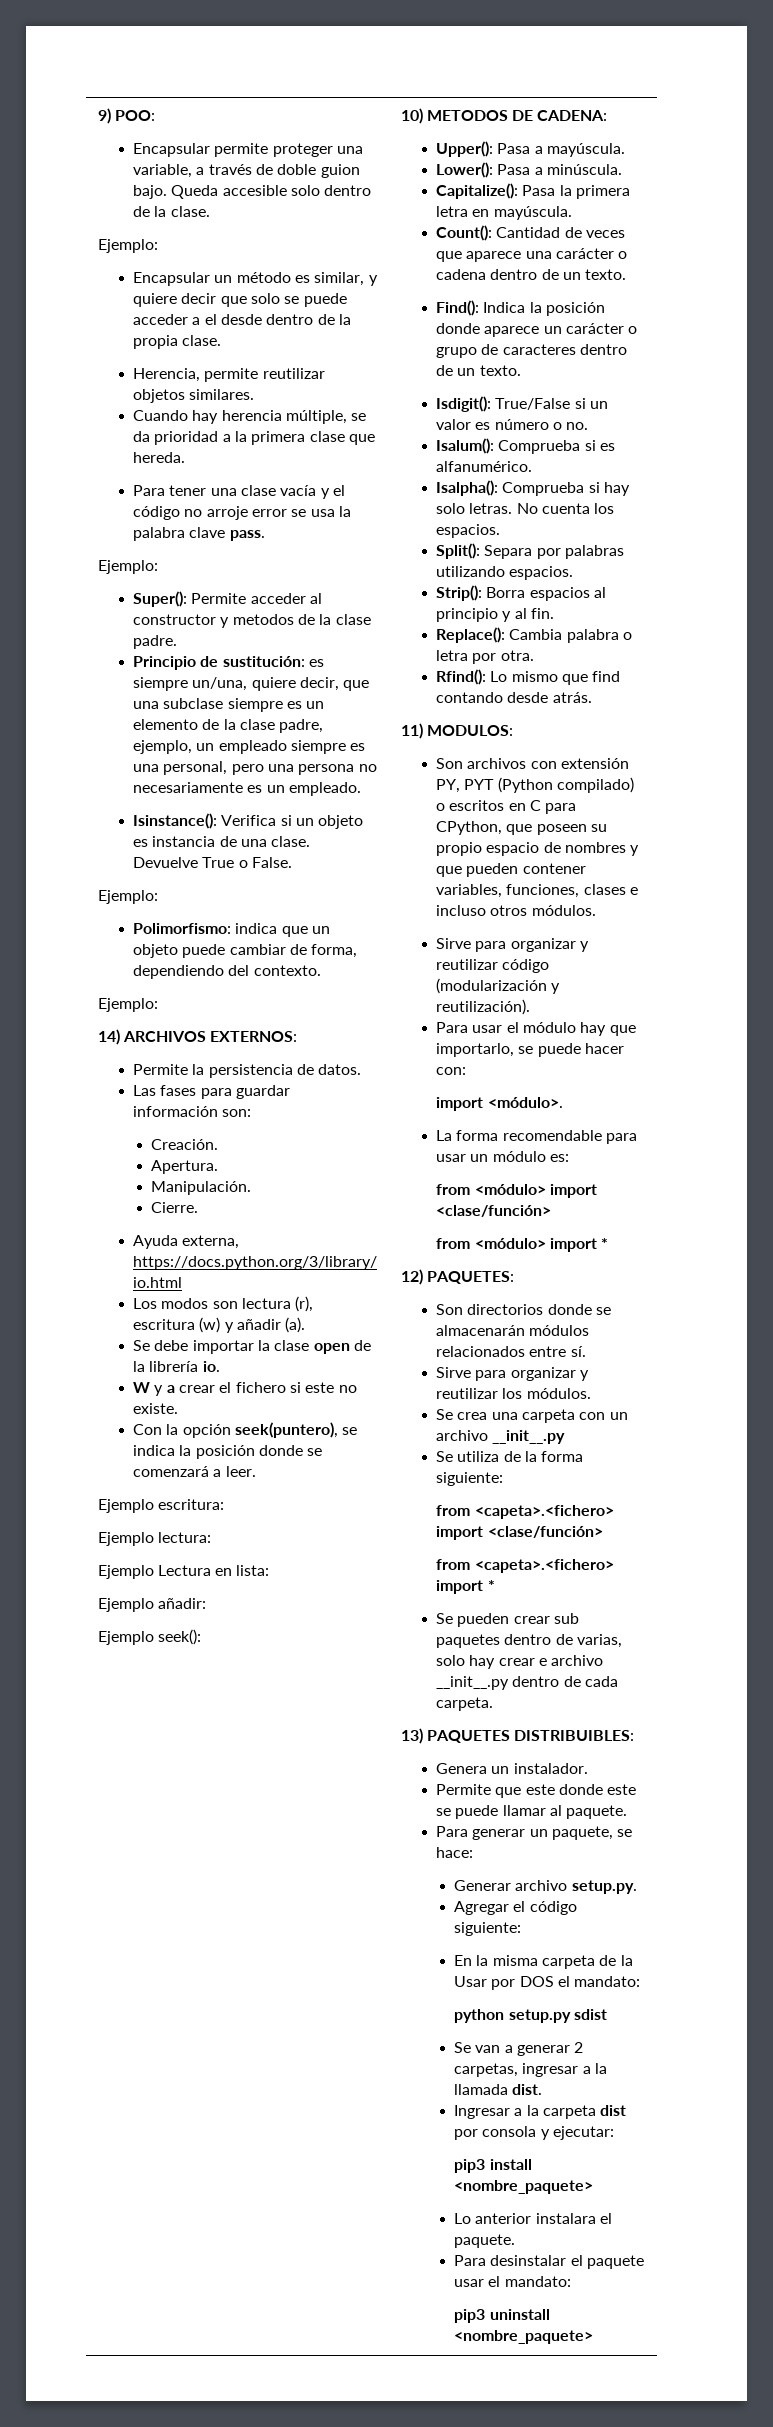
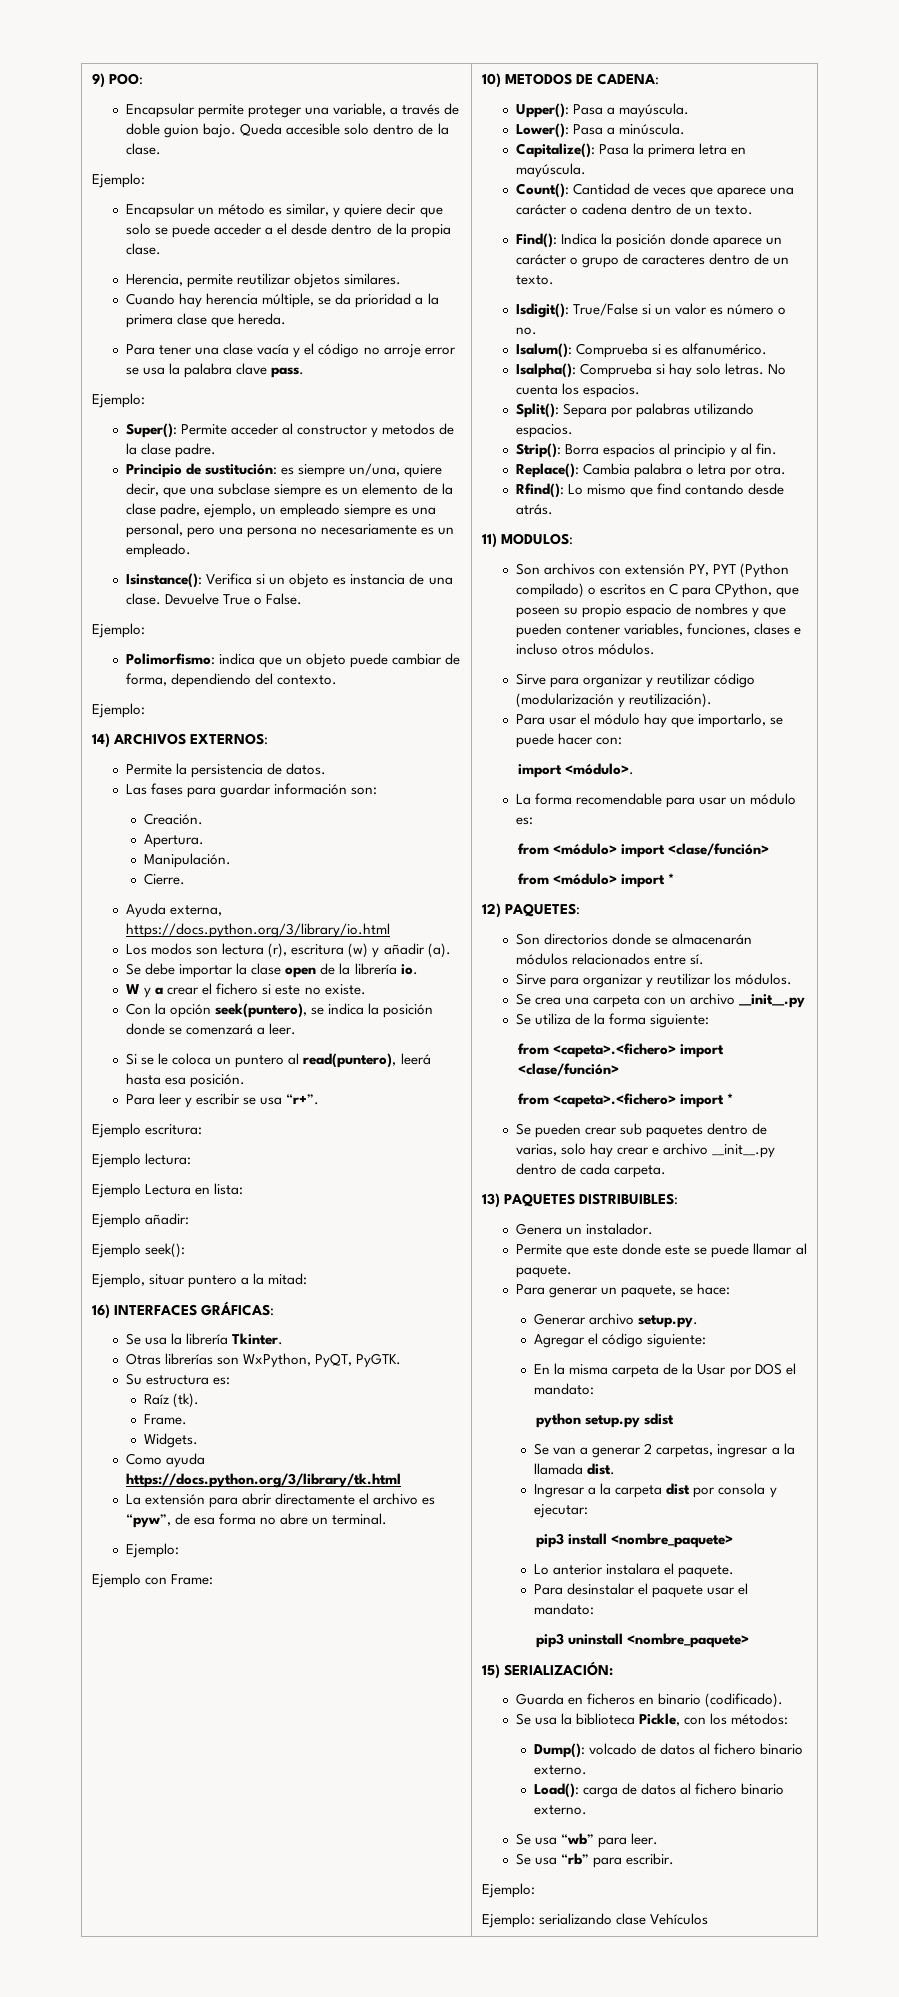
(256, 1471) none -> [126,1053,431,1068] [126,1073,246,1088] [126,1093,320,1108] // Si se le coloca un puntero al read(puntero), leerá hasta esa posición. // Para leer y escribir se usa “r+”.
(201, 1637) none -> [91,1273,307,1288] [91,1301,274,1319] [126,1333,284,1345] [126,1353,402,1368] [126,1373,231,1385] [144,1393,200,1408] [144,1414,188,1425] [144,1433,199,1448] [126,1453,206,1468] [126,1473,402,1488] [126,1493,436,1508] [126,1513,388,1528] [126,1543,180,1558] [91,1573,213,1588] // Ejemplo, situar puntero a la mitad: // 16) INTERFACES GRÁFICAS: // Se usa la librería Tkinter. // Otras librerías son WxPython, PyQT, PyGTK. // Su estructura es: // Raíz (tk). // Frame. // Widgets. // Como ayuda https://docs.python.org/3/library/tk.html // La extensión para abrir directamente el archivo es “pyw”, de esa forma no abre un terminal. // Ejemplo: // Ejemplo con Frame:
(594, 2337) none -> [481,1661,613,1679] [516,1693,784,1708] [516,1713,789,1726] [534,1743,804,1758] [534,1765,588,1775] [534,1783,785,1798] [534,1805,588,1815] [516,1833,659,1848] [516,1853,675,1868] [481,1883,535,1898] [481,1913,708,1928] // 15) SERIALIZACIÓN: // Guarda en ficheros en binario (codificado). // Se usa la biblioteca Pickle, con los métodos: // Dump(): volcado de datos al fichero binario externo. // Load(): carga de datos al fichero binario externo. // Se usa “wb” para leer. // Se usa “rb” para escribir. // Ejemplo: // Ejemplo: serializando clase Vehículos

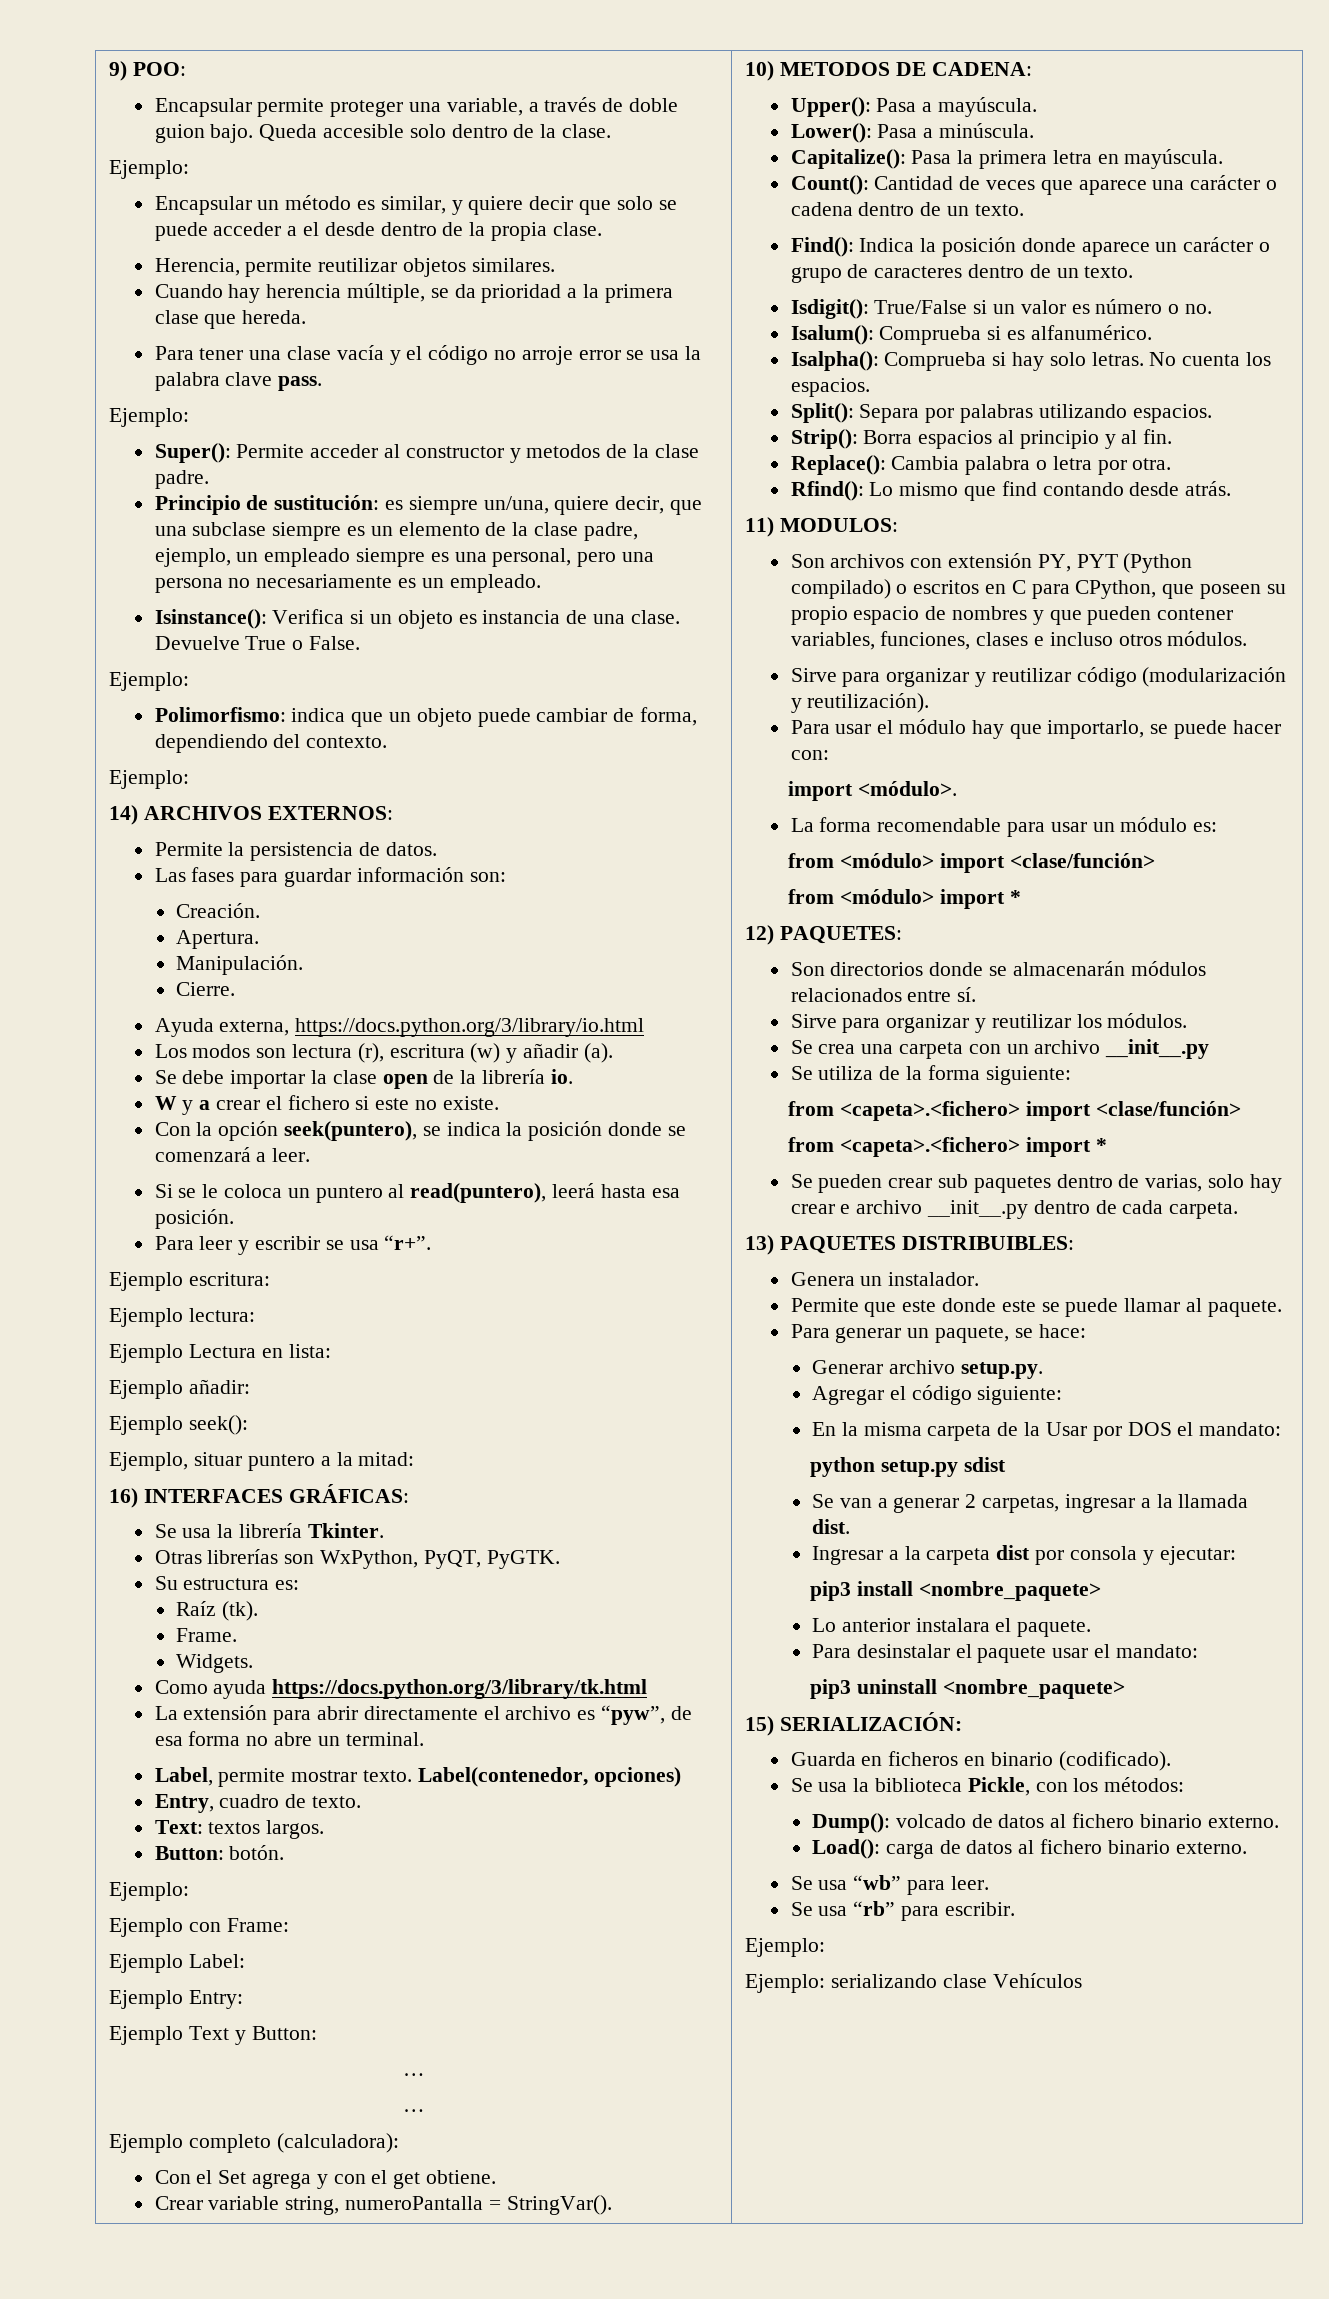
[126,1543,180,1558] [91,1573,213,1588] Ejemplo: // Ejemplo con Frame: -> [154,1767,681,1787] [154,1794,361,1813] [154,1820,325,1839] [154,1845,285,1860] [109,1882,190,1901] [109,1918,289,1937] [109,1954,246,1973] [109,1990,244,2009] [109,2026,317,2045] [402,2073,425,2076] [402,2109,425,2112] [109,2133,399,2153] [154,2170,496,2189] [154,2195,612,2215] Label, permite mostrar texto. Label(contenedor, opciones) // Entry, cuadro de texto. // Text: textos largos. // Button: botón. // Ejemplo: // Ejemplo con Frame: // Ejemplo Label: // Ejemplo Entry: // Ejemplo Text y Button: // … // … // Ejemplo completo (calculadora): // Con el Set agrega y con el get obtiene. // Crear variable string, numeroPantalla = StringVar().

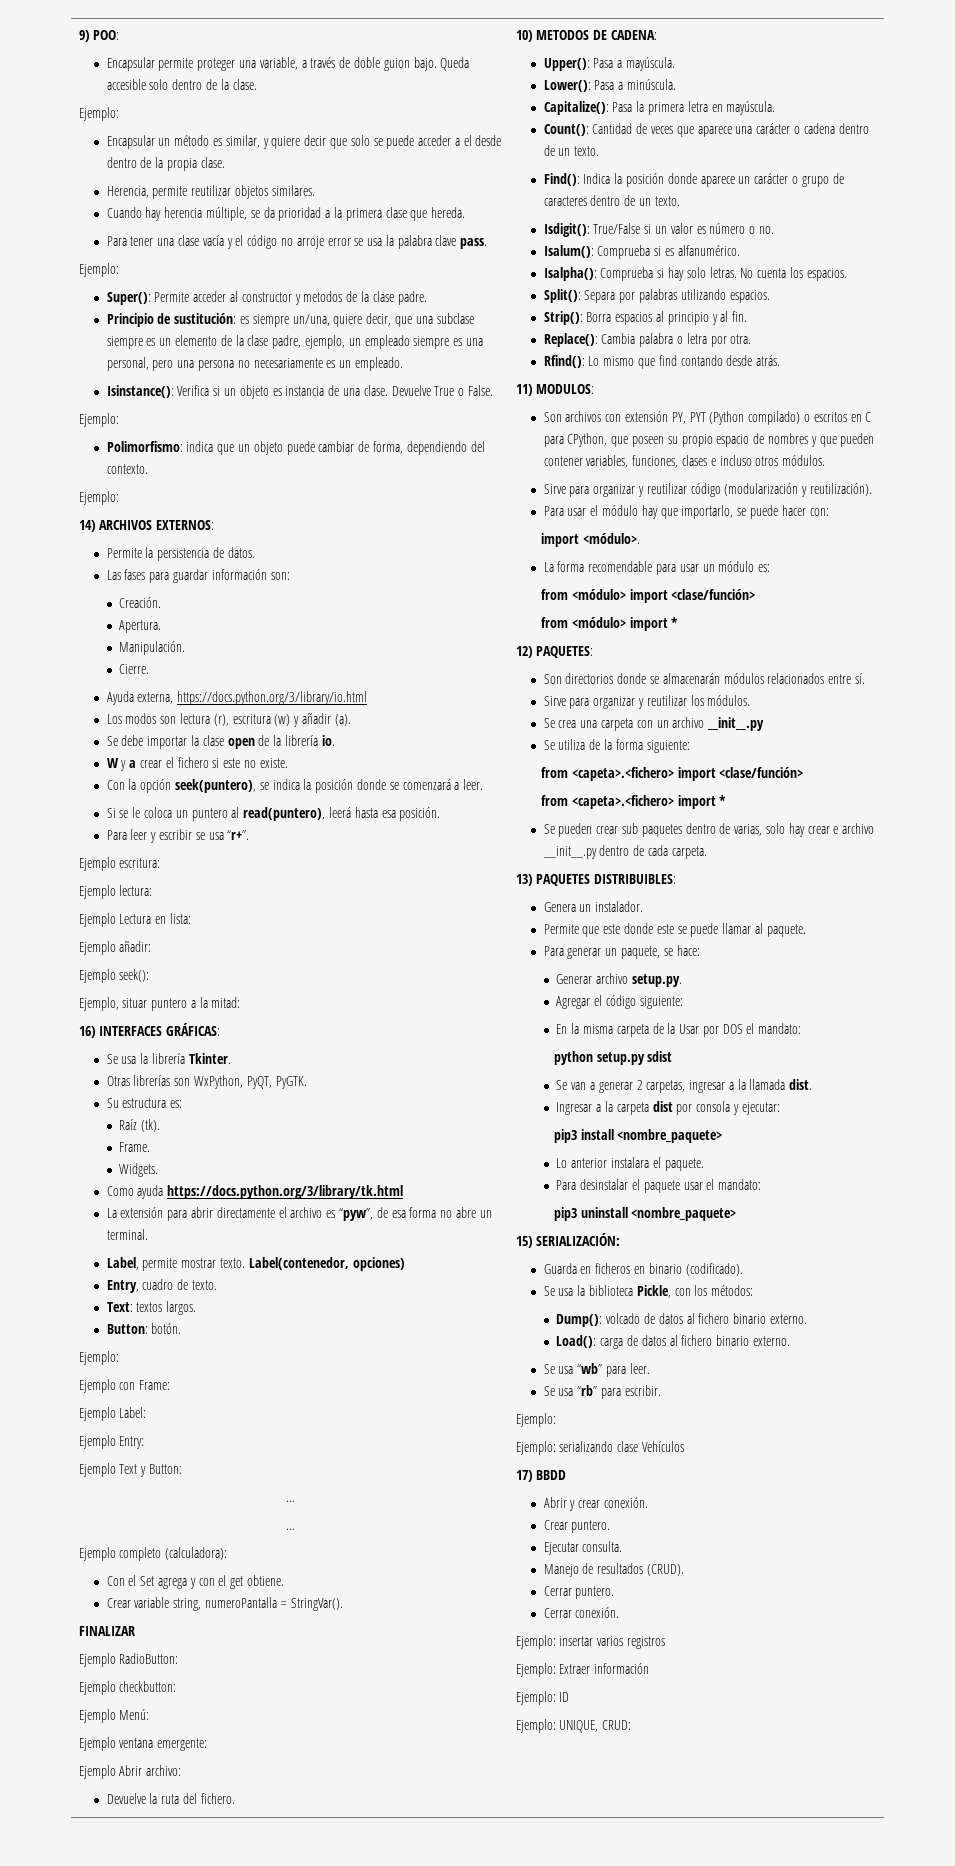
(612, 2205) none -> [78,1626,135,1636] [78,1653,179,1667] [78,1681,177,1695] [78,1709,150,1723] [78,1737,208,1751] [78,1765,182,1779] [106,1793,235,1804] // FINALIZAR // Ejemplo RadioButton: // Ejemplo checkbutton: // Ejemplo Menú: // Ejemplo ventana emergente: // Ejemplo Abrir archivo: // Devuelve la ruta del fichero.
(1082, 1980) none -> [515,1470,567,1482] [543,1497,649,1511] [543,1520,611,1533] [543,1541,623,1555] [543,1563,685,1577] [543,1586,615,1599] [543,1607,620,1618] [515,1635,665,1649] [515,1663,650,1677] [515,1691,570,1705] [515,1719,632,1733] // 17) BBDD // Abrir y crear conexión. // Crear puntero. // Ejecutar consulta. // Manejo de resultados (CRUD). // Cerrar puntero. // Cerrar conexión. // Ejemplo: insertar varios registros // Ejemplo: Extraer información // Ejemplo: ID // Ejemplo: UNIQUE, CRUD:

